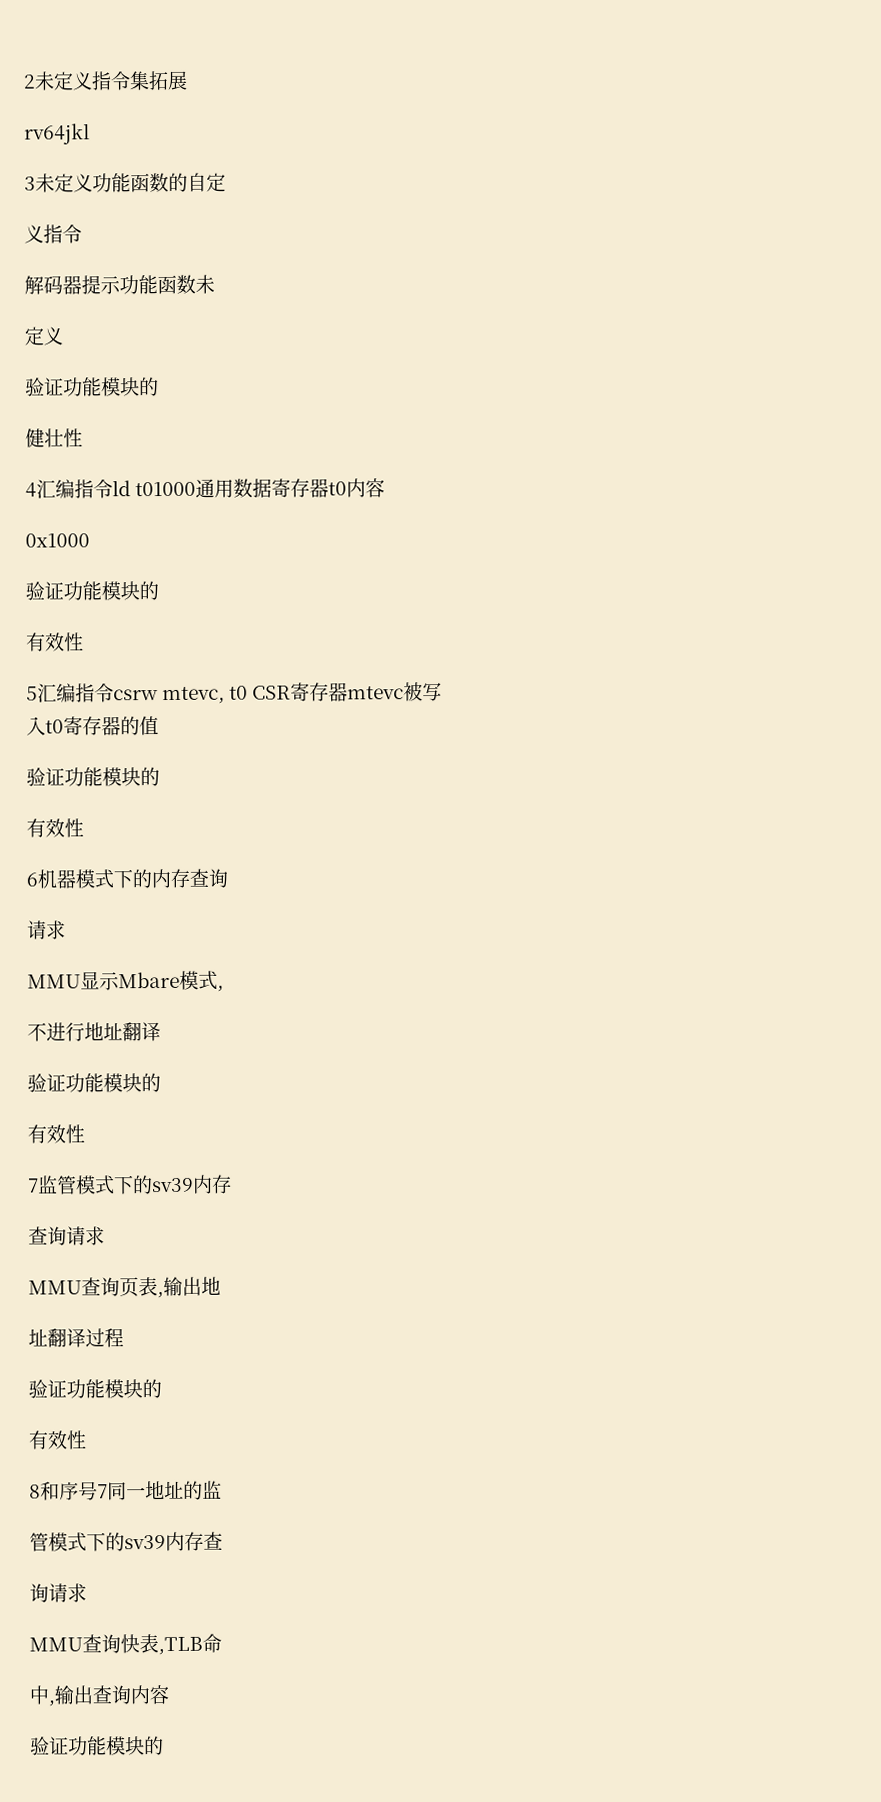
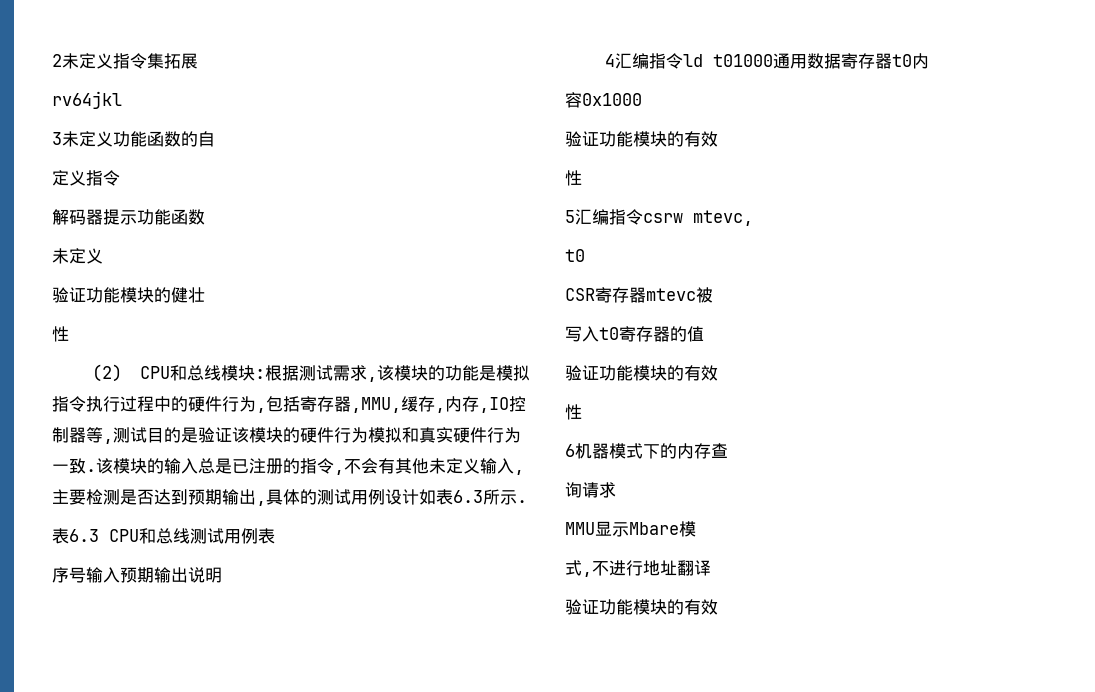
[206,172,226,192] 定 // -> [52,170,69,186] // 定
[195,274,215,294] 未 // -> [52,248,69,264] // 未
(159, 387) // -> (171, 295) none
[63,428,83,448] 性 -> [52,326,69,342] [92,364,530,382] [52,396,526,413] [52,427,521,444] [52,458,524,475] [52,489,527,506] [52,528,275,544] [52,567,222,583] // 性 // (2) CPU和总线模块:根据测试需求,该模块的功能是模拟指令执行过程中的硬件行为,包括寄存器,MMU,缓存,内存,IO控制器等,测试目的是验证该模块的硬件行为模拟和真实硬件行为一致.该模块的输入总是已注册的指令,不会有其他未定义输入,主要检测是否达到预期输出,具体的测试用例设计如表6.3所示. // 表6.3 CPU和总线测试用例表 // 序号输入预期输出说明
[365,478,386,498] 容 // -> [565,92,582,108] // 容
[26,632,65,652] // 有效 -> [684,131,718,147] 有效 //
[229,685,249,700] t0 -> [565,249,585,262] // t0 //
(424, 692) none -> (713, 295) //
(443, 692) // -> (582, 334) none
[26,818,65,838] // 有效 -> [684,365,718,381] 有效 //
[208,868,228,888] 询 // -> [565,482,582,498] // 询
(199, 980) none -> (696, 529) //
(224, 988) // -> (592, 574) none
[27,1124,85,1144] [28,1174,232,1195] [28,1226,105,1246] [28,1276,221,1299] [28,1328,124,1348] [28,1379,162,1399] [28,1430,87,1450] [29,1480,222,1501] [29,1531,223,1552] [29,1583,87,1603] [29,1633,222,1656] [29,1685,169,1707] [30,1736,164,1756] // 有效性 // 7监管模式下的sv39内存 // 查询请求 // MMU查询页表,输出地 // 址翻译过程 // 验证功能模块的 // 有效性 // 8和序号7同一地址的监 // 管模式下的sv39内存查 // 询请求 // MMU查询快表,TLB命 // 中,输出查询内容 // 验证功能模块的 -> [684,599,718,615] 有效

